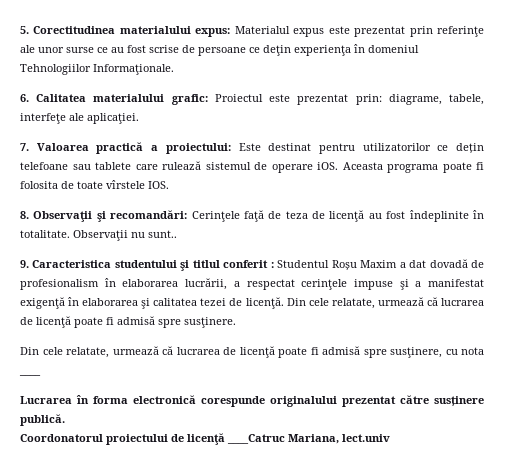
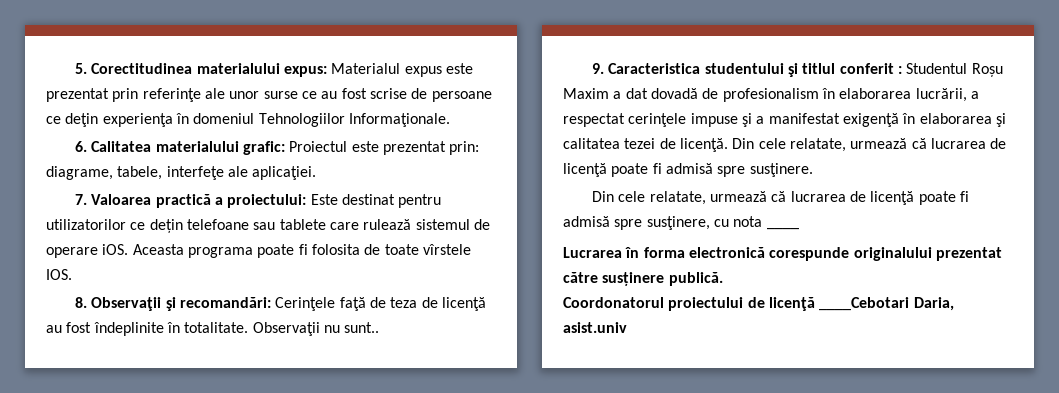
[227,434,390,444] ____Catruc Mariana, lect.univ -> [819,297,954,311] [563,322,627,333] ____Cebotari Daria, asist.univ

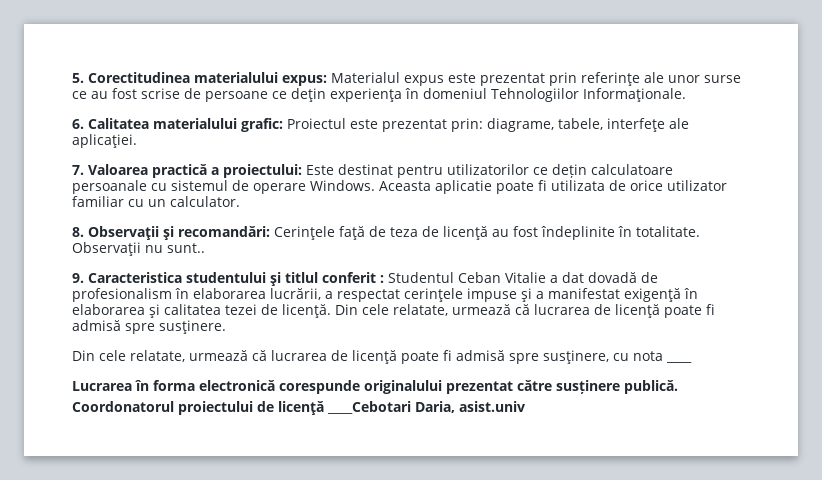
[186,219,490,230] [46,244,471,258] [46,269,72,280] telefoane sau tablete care rulează sistemul de operare iOS. Aceasta programa poate fi folosita de toate vîrstele IOS. -> [591,164,673,175] [72,180,727,194] [72,196,240,207] calculatoare persoanale cu sistemul de operare Windows. Aceasta aplicatie poate fi utilizata de orice utilizator familiar cu un calculator.
[971,63,1003,77] [563,88,609,99] Roșu Maxim -> [458,272,546,283] Ceban Vitalie

